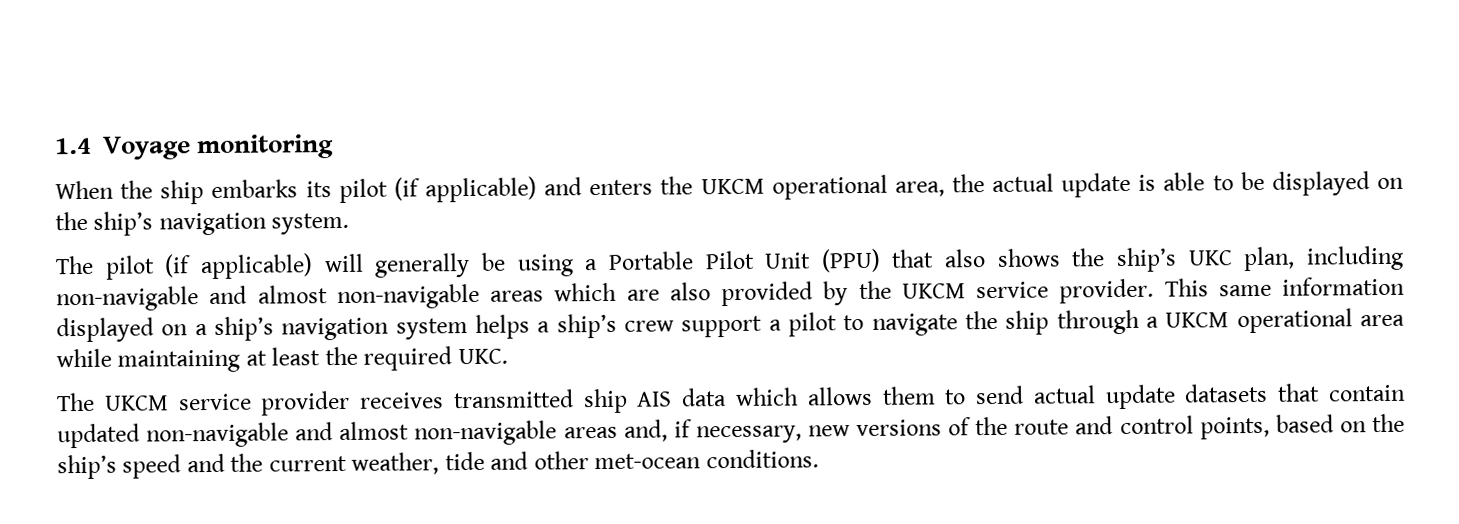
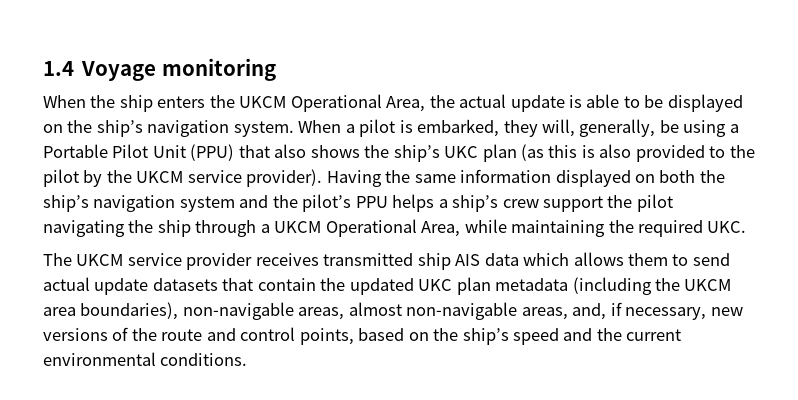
[211,176,583,204] embarks its pilot (if applicable) and -> (153, 103) none
[771,174,945,200] operational area, -> [290,94,426,112] Operational Area,
[55,252,471,280] // The pilot (if applicable) will generally -> [298,119,656,137] When a pilot is embarked, they will, generally,
[1243,245,1404,272] [56,281,813,312] plan, including non-navigable and almost non-navigable areas which are also provided -> [482,144,755,162] [43,169,79,187] plan (as this is also provided to the pilot
[1059,278,1209,304] provider. This -> [246,169,411,187] provider). Having the
[194,324,208,336] a -> [659,170,725,183] both the
(468, 329) none -> [239,194,388,212] and the pilot’s PPU
[768,312,958,337] a pilot to navigate -> [607,194,673,212] [43,220,125,237] the pilot navigating
[1236,308,1405,334] [56,347,321,373] operational area while maintaining at least -> [325,219,606,237] Operational Area, while maintaining
[57,420,618,449] updated non-navigable and almost non-navigable areas -> [320,277,732,295] [43,302,568,320] the updated UKC plan metadata (including the UKCM area boundaries), non-navigable areas, almost non-navigable areas,
[351,451,702,475] weather, tide and other met-ocean -> [43,352,156,366] environmental

